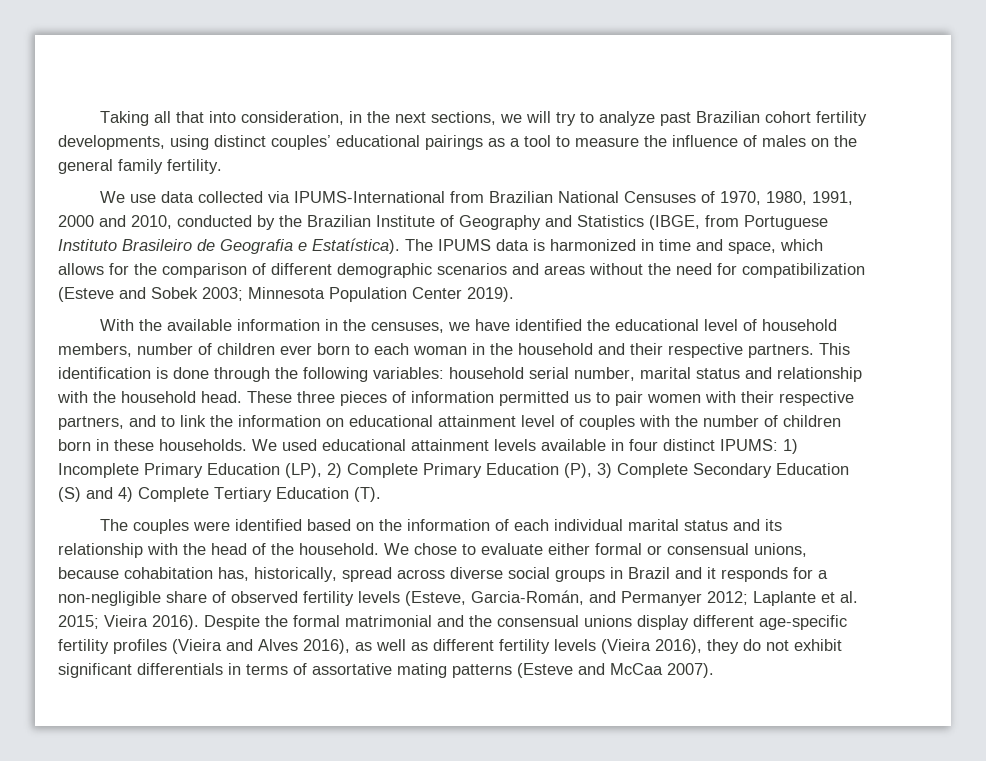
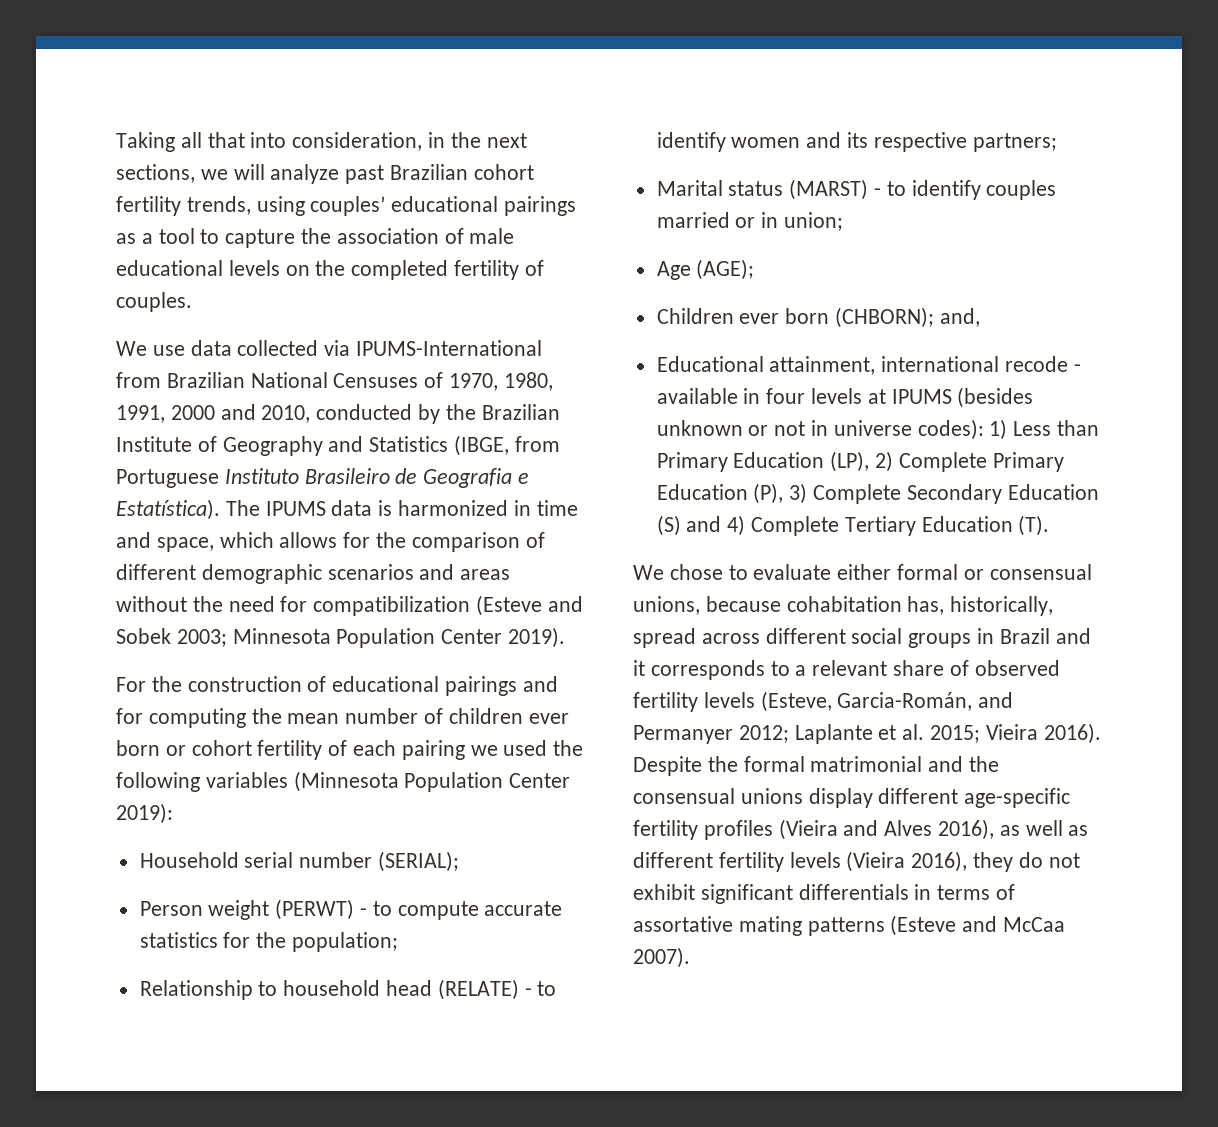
[556,112,595,126] try to -> (265, 172) none
[58,135,266,150] developments, using distinct -> [186,196,305,216] trends, using
[575,135,857,147] [58,159,222,174] measure the influence of males on the general family fertility. -> [225,228,515,248] [116,260,544,280] [116,292,192,312] capture the association of male educational levels on the completed fertility of couples.
[100,319,838,333] [58,343,132,357] With the available information in the censuses, we have identified the educational level of household members, -> [116,676,558,696] [116,708,340,728] For the construction of educational pairings and for computing the mean
[355,343,850,358] [58,367,862,382] [57,391,854,406] [58,415,841,430] [58,439,798,454] [58,463,139,478] to each woman in the household and their respective partners. This identification is done through the following variables: household serial number, marital status and relationship with the household head. These three pieces of information permitted us to pair women with their respective partners, and to link the information on educational attainment level of couples with the number of children born in these households. We used educational attainment levels available in four distinct IPUMS: 1) Incomplete -> [165,740,584,760] [116,771,571,792] [116,803,173,824] [139,851,460,872] [139,899,563,920] [139,932,399,952] [139,979,557,1000] [656,132,1057,152] [656,179,1057,200] [656,212,844,231] [656,259,755,280] [656,307,980,328] [656,356,1081,375] [656,387,1034,408] [656,419,1100,440] or cohort fertility of each pairing we used the following variables (Minnesota Population Center 2019): // Household serial number (SERIAL); // Person weight (PERWT) - to compute accurate statistics for the population; // Relationship to household head (RELATE) - to identify women and its respective partners; // Marital status (MARST) - to identify couples married or in union; // Age (AGE); // Children ever born (CHBORN); and, // Educational attainment, international recode - available in four levels at IPUMS (besides unknown or not in universe codes): 1) Less than
[100,519,783,534] [58,543,379,558] The couples were identified based on the information of each individual marital status and its relationship with the head of the household. -> (1050, 525) none
[450,567,503,579] diverse -> [765,628,846,644] different
[721,567,828,582] [58,591,161,606] responds for a non-negligible -> [650,660,888,680] corresponds to a relevant

